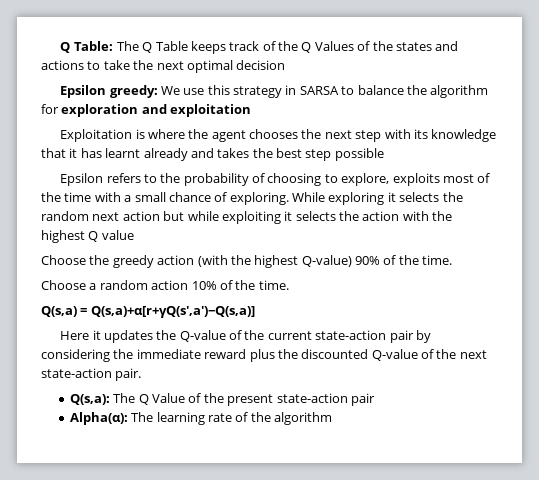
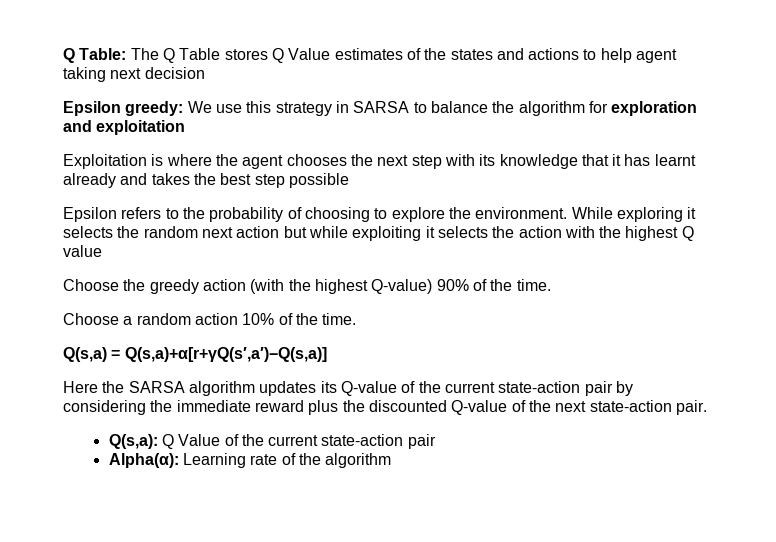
[190,41,354,54] keeps track of the Q Values -> [224,48,403,63] stores Q Value estimates
[103,60,233,73] take the next optimal -> [600,48,678,63] [63,67,142,82] help agent taking next
[341,173,491,186] [41,192,289,205] explore, exploits most of the time with a small chance of exploring. -> [391,207,568,222] explore the environment.
[92,330,177,343] it updates the -> [102,381,337,396] the SARSA algorithm updates its
[113,393,136,403] The -> (158, 441) none
[227,394,274,406] present -> [268,435,319,446] current
[131,412,205,425] The learning -> [182,453,246,468] Learning

